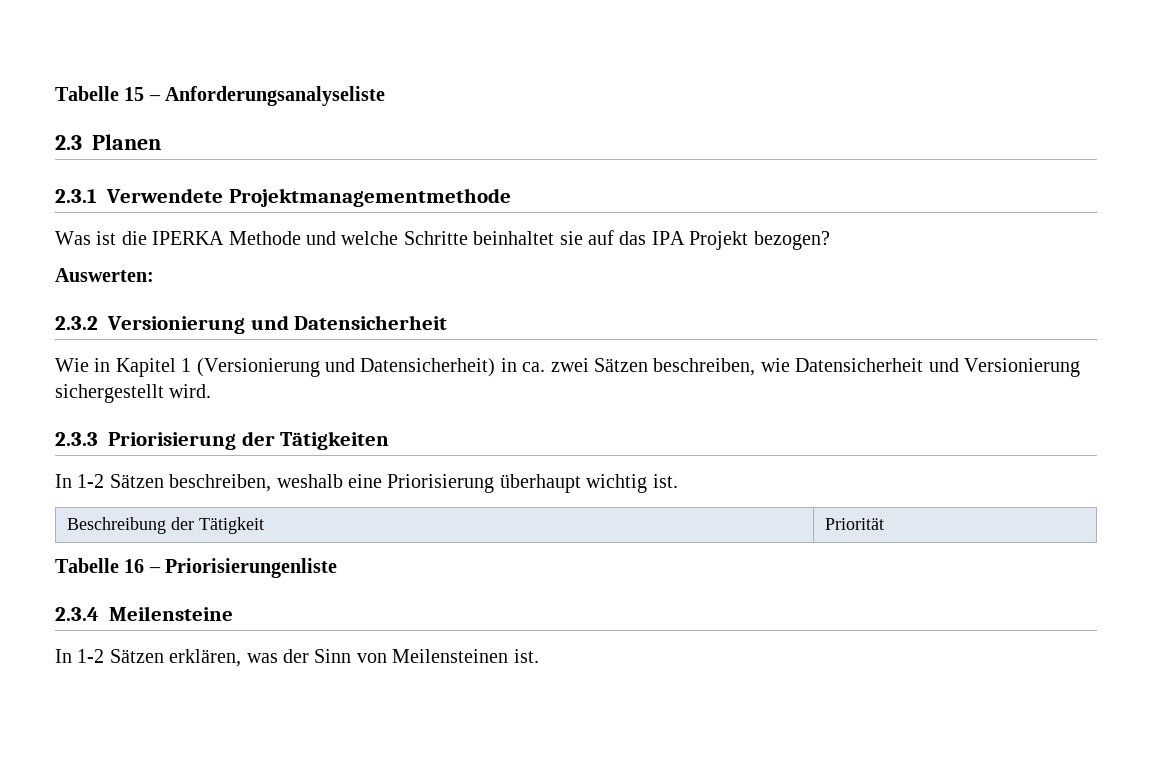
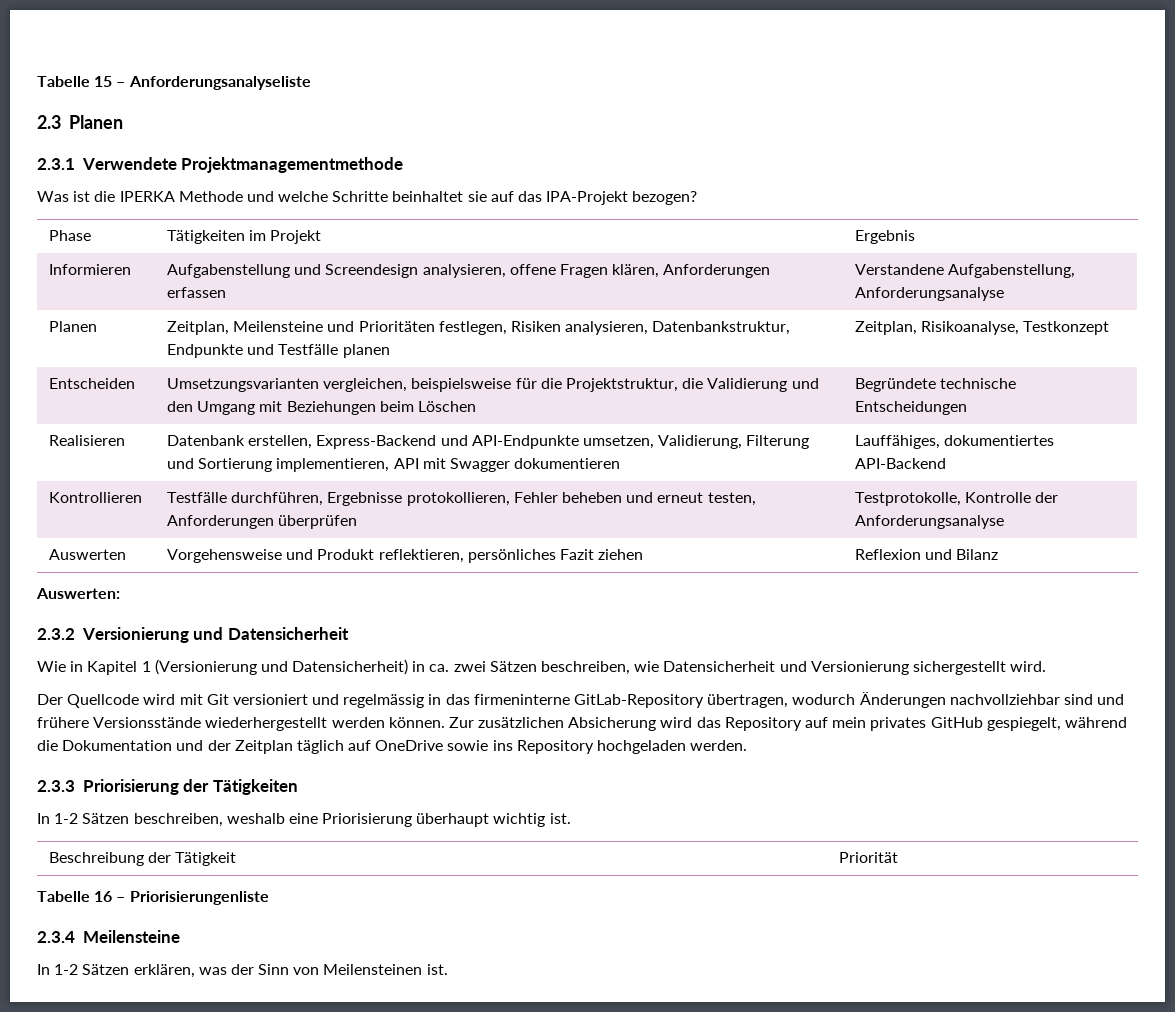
[651,231,830,250] IPA Projekt bezogen? -> [546,191,698,205] [49,230,92,241] [167,230,322,244] [855,230,916,244] [49,264,132,275] [167,264,771,278] [167,287,227,298] [855,264,1076,278] [855,287,1005,301] [49,321,98,332] [167,321,791,335] [167,344,390,358] [855,321,1110,335] [49,378,136,389] [167,378,819,392] [167,401,476,415] [855,378,1017,392] [855,401,968,415] [49,435,126,446] [167,435,810,449] [167,458,621,472] [855,435,1055,449] [855,458,947,469] [49,492,143,503] [167,492,756,506] [167,515,358,529] [855,492,1059,506] [855,515,1005,529] [49,549,127,560] [167,549,644,563] [855,549,999,560] IPA-Projekt bezogen? // Phase | Tätigkeiten im Projekt | Ergebnis // Informieren | Aufgabenstellung und Screendesign analysieren, offene Fragen klären, Anforderungen erfassen | Verstandene Aufgabenstellung, Anforderungsanalyse // Planen | Zeitplan, Meilensteine und Prioritäten festlegen, Risiken analysieren, Datenbankstruktur, Endpunkte und Testfälle planen | Zeitplan, Risikoanalyse, Testkonzept // Entscheiden | Umsetzungsvarianten vergleichen, beispielsweise für die Projektstruktur, die Validierung und den Umgang mit Beziehungen beim Löschen | Begründete technische Entscheidungen // Realisieren | Datenbank erstellen, Express-Backend und API-Endpunkte umsetzen, Validierung, Filterung und Sortierung implementieren, API mit Swagger dokumentieren | Lauffähiges, dokumentiertes API-Backend // Kontrollieren | Testfälle durchführen, Ergebnisse protokollieren, Fehler beheben und erneut testen, Anforderungen überprüfen | Testprotokolle, Kontrolle der Anforderungsanalyse // Auswerten | Vorgehensweise und Produkt reflektieren, persönliches Fazit ziehen | Reflexion und Bilanz
(212, 391) none -> [37,692,1125,708] [37,717,1127,731] [37,740,748,754] // Der Quellcode wird mit Git versioniert und regelmässig in das firmeninterne GitLab-Repository übertragen, wodurch Änderungen nachvollziehbar sind und frühere Versionsstände wiederhergestellt werden können. Zur zusätzlichen Absicherung wird das Repository auf mein privates GitHub gespiegelt, während die Dokumentation und der Zeitplan täglich auf OneDrive sowie ins Repository hochgeladen werden.

